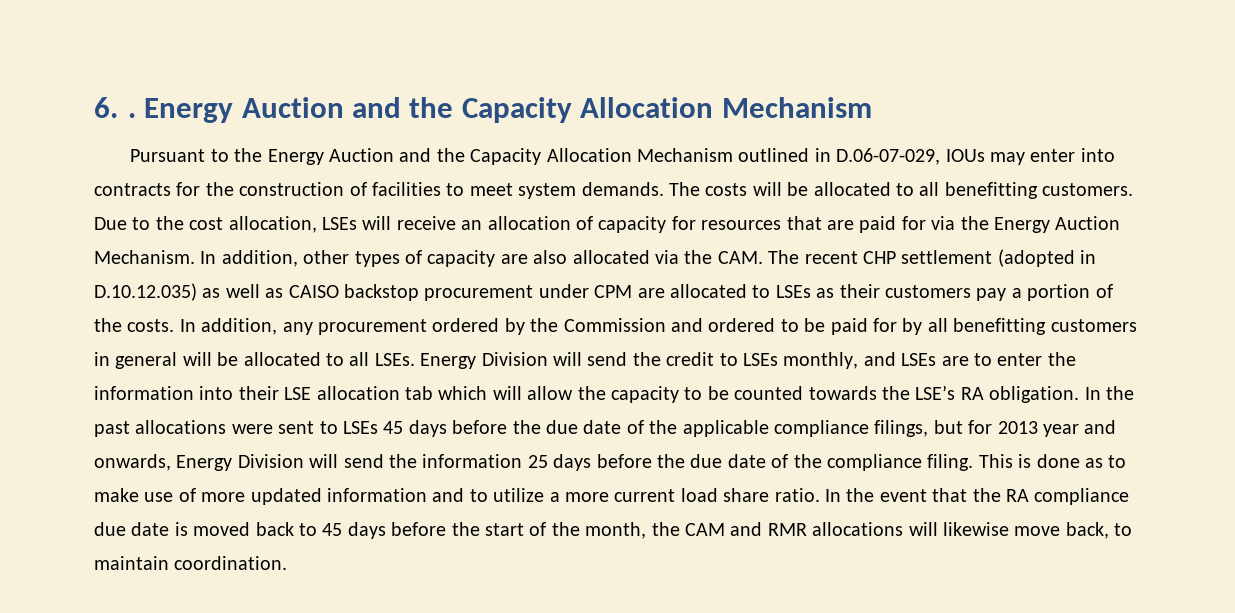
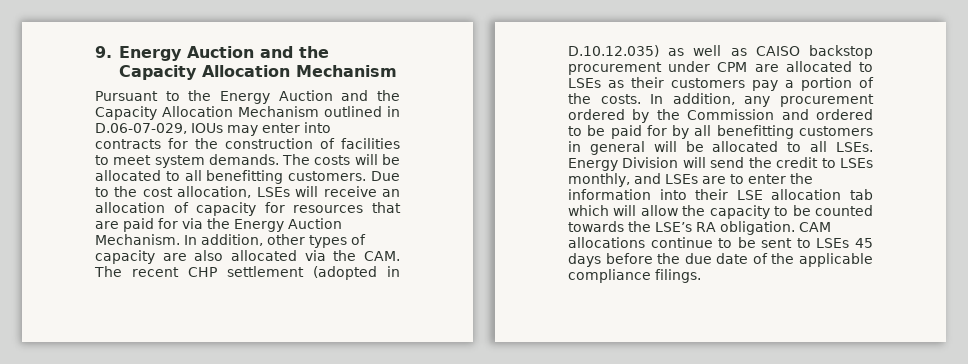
[94,97,136,118] 6. . -> [95,46,112,58] 9.
[1084,386,1134,400] [94,420,273,437] In the past allocations were -> [799,222,831,232] [568,237,756,248] CAM allocations continue to be
[874,420,1117,437] [94,454,1127,471] [94,488,1130,505] [94,522,1133,539] [94,556,288,570] filings, but for 2013 year and onwards, Energy Division will send the information 25 days before the due date of the compliance filing. This is done as to make use of more updated information and to utilize a more current load share ratio. In the event that the RA compliance due date is moved back to 45 days before the start of the month, the CAM and RMR allocations will likewise move back, to maintain coordination. -> [655,269,701,283] filings.

